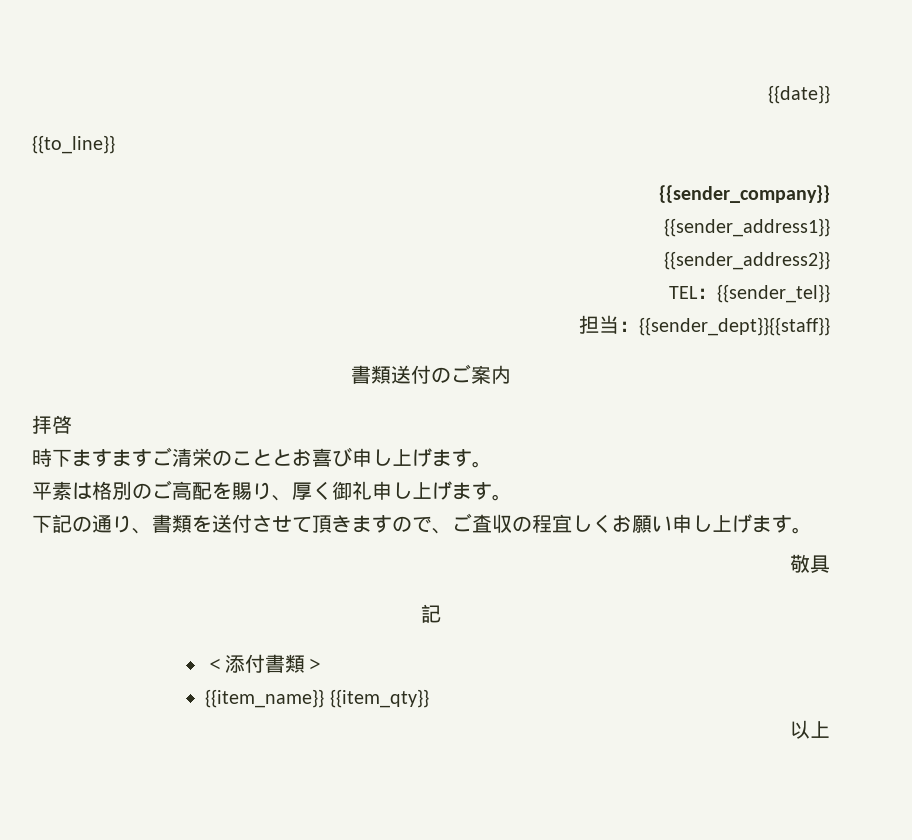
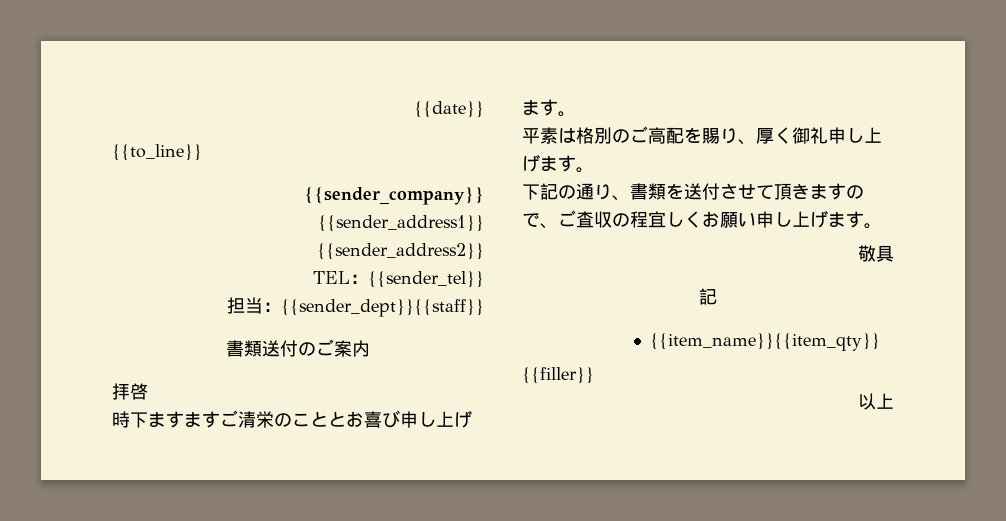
[205,654,326,673] [205,689,429,708] ＜添付書類＞ // {{item_name}} {{item_qty}} -> [650,333,881,351] [522,367,594,384] {{item_name}}{{item_qty}} // {{filler}}

